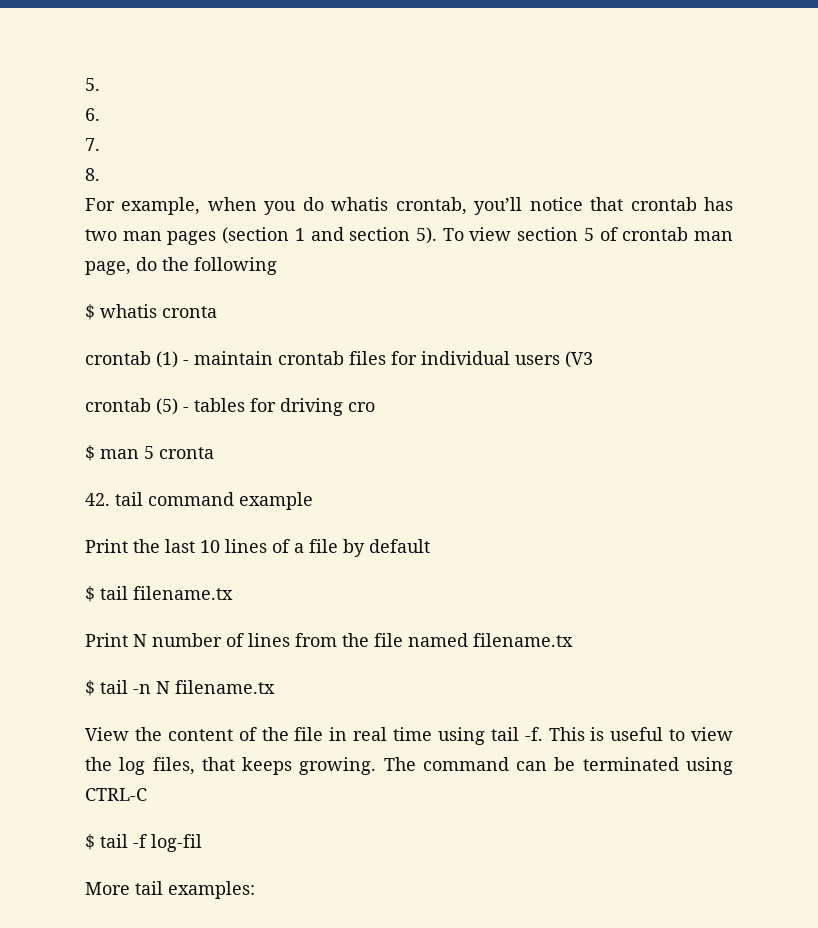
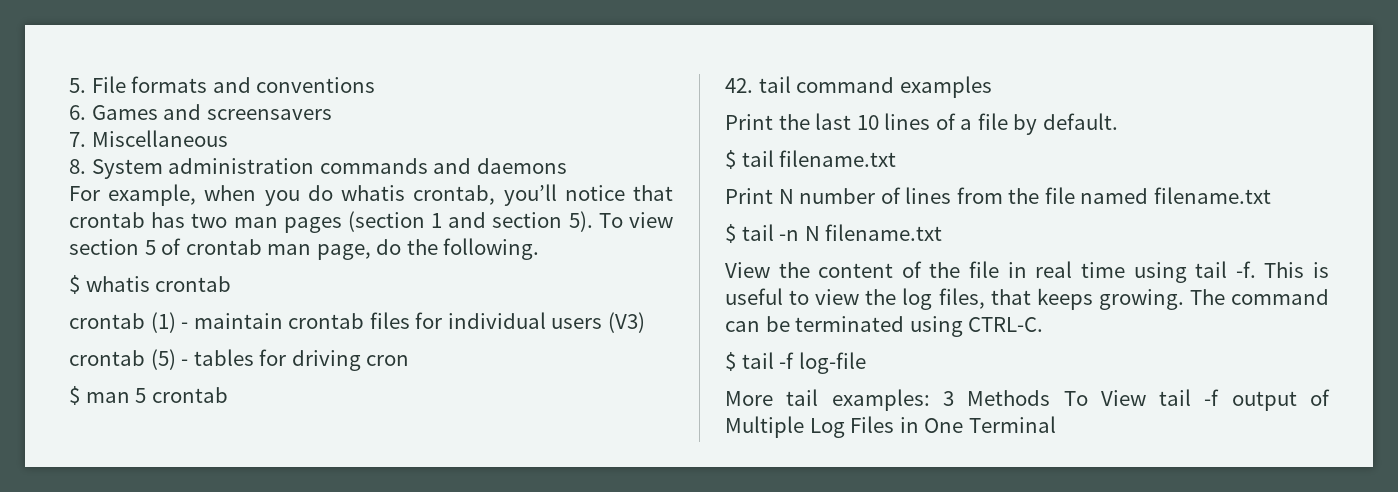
[85,108,100,121] // 6. -> [91,76,376,93] [69,104,332,120] File formats and conventions // 6. Games and screensavers
(100, 144) none -> [91,130,228,147] Miscellaneous
(100, 174) none -> [91,158,567,179] System administration commands and daemons
[194,257,277,275] following -> [443,238,540,260] following.
[162,306,217,318] cronta -> [155,276,232,292] crontab
[565,351,593,368] (V3 -> [607,312,645,333] (V3)
[348,402,375,412] cro -> [366,355,410,366] cron
[159,447,214,459] cronta -> [151,387,228,403] crontab
[239,492,313,510] example -> [899,76,992,98] examples
[369,539,430,553] [85,586,233,602] default // $ tail filename.tx -> [1042,113,1118,130] [725,150,897,169] default. // $ tail filename.txt
[473,633,573,647] filename.tx -> [1153,187,1271,204] filename.txt
[175,680,275,694] filename.tx -> [825,224,943,241] filename.txt
[85,788,147,801] CTRL-C -> [968,317,1044,332] CTRL-C.
[151,834,202,852] log-fil -> [798,352,866,374] log-file
(255, 890) none -> [942,389,1330,411] [725,416,1056,438] 3 Methods To View tail -f output of Multiple Log Files in One Terminal

